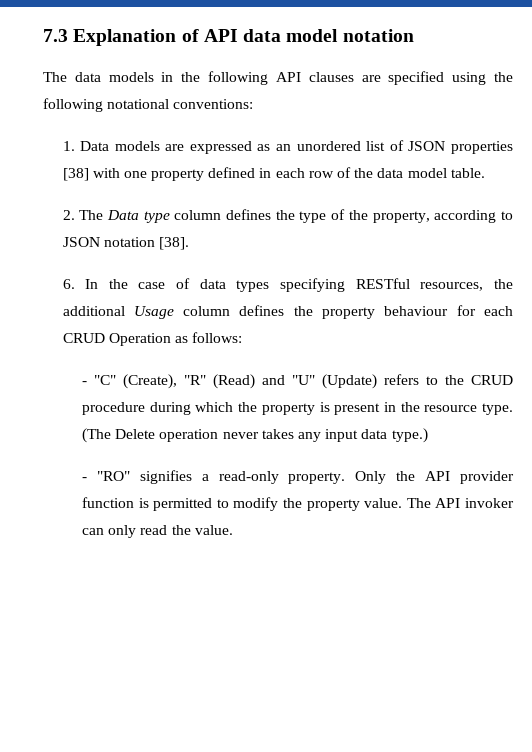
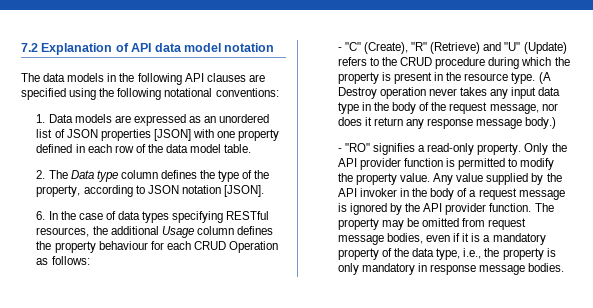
[43,29,68,42] 7.3 -> [21,43,38,52] 7.2
[62,168,89,181] [38] -> [153,129,191,141] [JSON]
[158,237,189,250] [38]. -> [223,185,264,197] [JSON].
[213,374,256,389] (Read) -> [430,42,481,54] (Retrieve)
[82,428,156,443] (The Delete -> [538,72,551,84] [337,87,377,99] (A Destroy
[391,428,428,443] type.) -> [337,102,558,114] [337,117,557,129] type in the body of the request message, nor does it return any response message body.)
[406,498,514,508] [82,525,233,538] The API invoker can only read the value. -> [433,173,562,185] [337,188,565,200] [337,203,554,215] [337,218,527,230] [337,233,546,245] [337,248,556,260] [337,263,565,275] Any value supplied by the API invoker in the body of a request message is ignored by the API provider function. The property may be omitted from request message bodies, even if it is a mandatory property of the data type, i.e., the property is only mandatory in response message bodies.

